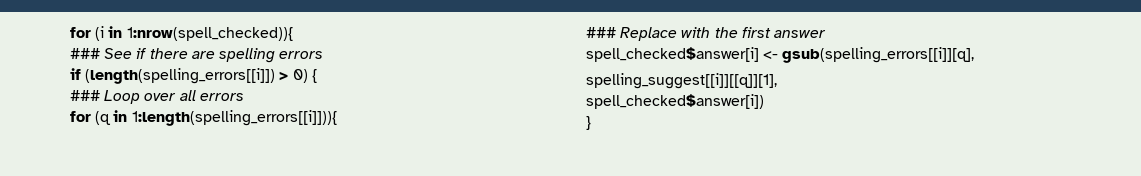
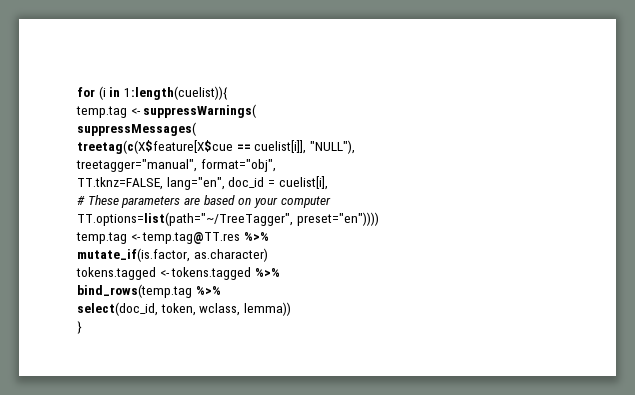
[126,27,293,41] [70,48,324,63] [70,68,317,84] [70,90,244,104] [70,110,337,126] [586,27,826,41] [586,47,975,63] [586,73,777,89] [586,94,764,109] 1:nrow(spell_checked)){ // ### See if there are spelling errors // if (length(spelling_errors[[i]]) > 0) { // ### Loop over all errors // for (q in 1:length(spelling_errors[[i]])){ // ### Replace with the first answer // spell_checked$answer[i] <- gsub(spelling_errors[[i]][q], // spelling_suggest[[i]][[q]][1], // spell_checked$answer[i]) -> [123,86,228,100] [76,104,257,118] [77,122,196,136] [77,140,355,154] [76,159,276,172] [77,176,328,190] [77,195,331,208] [77,212,379,226] [76,232,269,244] [77,248,268,262] [76,267,280,280] [77,284,221,298] [77,302,291,316] 1:length(cuelist)){ // temp.tag <- suppressWarnings( // suppressMessages( // treetag(c(X$feature[X$cue == cuelist[i]], "NULL"), // treetagger="manual", format="obj", // TT.tknz=FALSE, lang="en", doc_id = cuelist[i], // # These parameters are based on your computer // TT.options=list(path="~/TreeTagger", preset="en")))) // temp.tag <- temp.tag@TT.res %>% // mutate_if(is.factor, as.character) // tokens.tagged <- tokens.tagged %>% // bind_rows(temp.tag %>% // select(doc_id, token, wclass, lemma))

